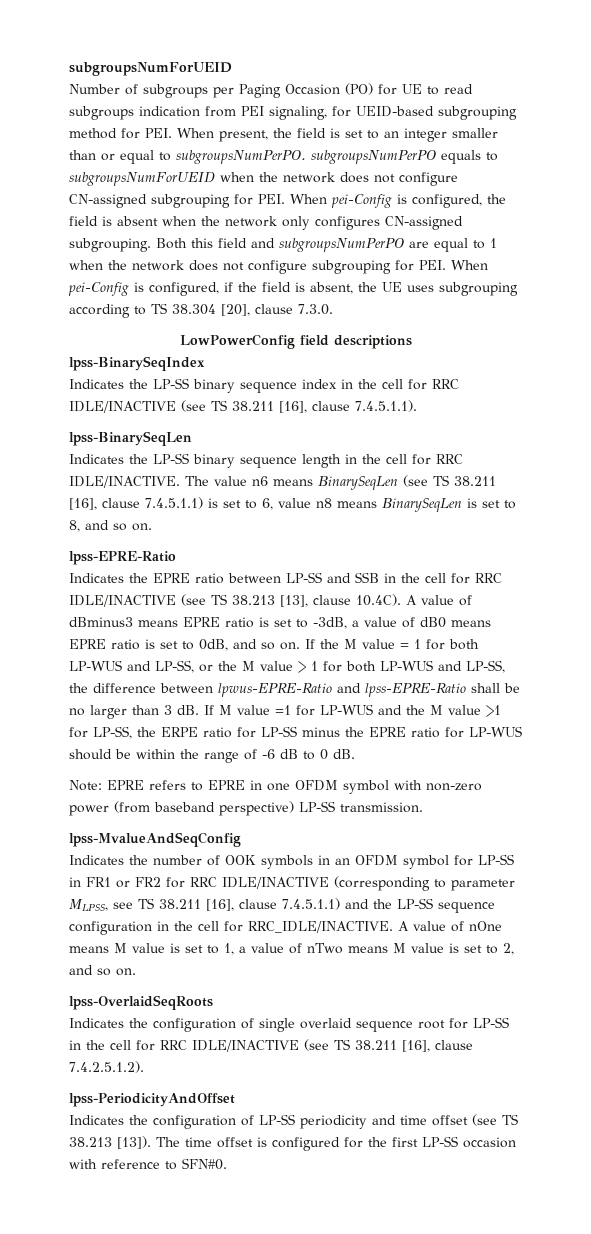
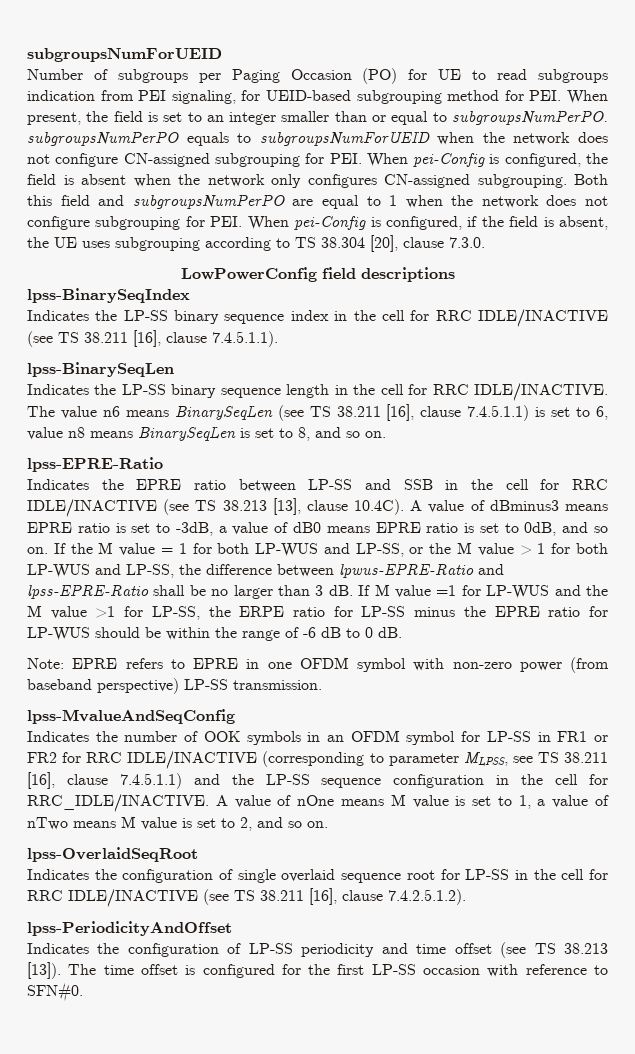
[69,995,213,1010] lpss-OverlaidSeqRoots -> [27,847,198,862] lpss-OverlaidSeqRoot

